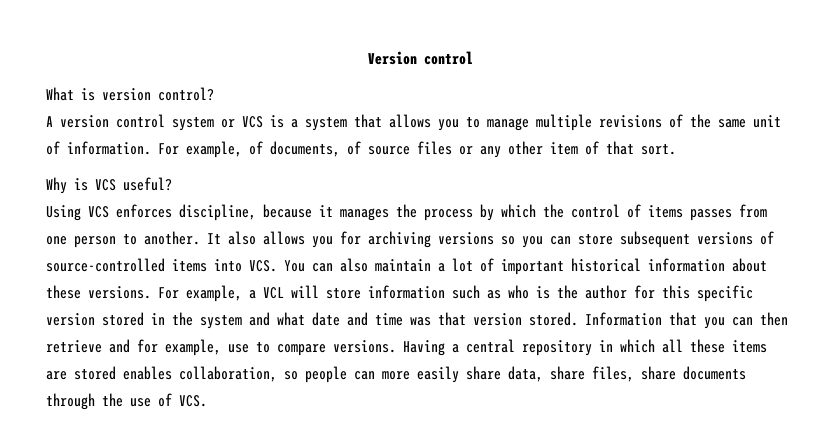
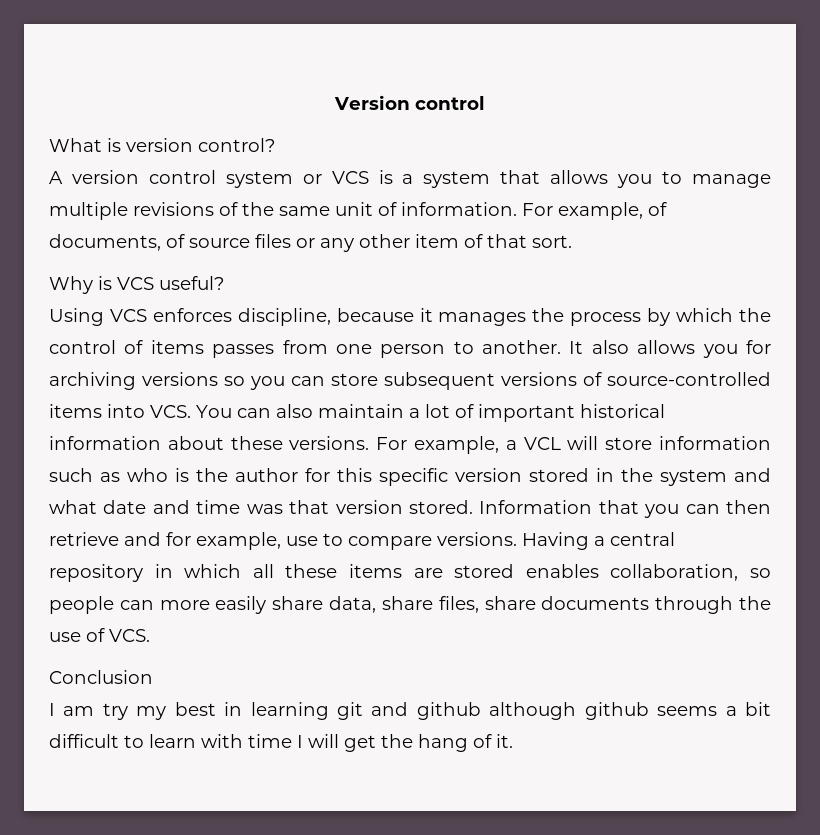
(207, 401) none -> [49,670,153,684] [49,702,772,720] [49,734,513,752] // Conclusion // I am try my best in learning git and github although github seems a bit difficult to learn with time I will get the hang of it.

